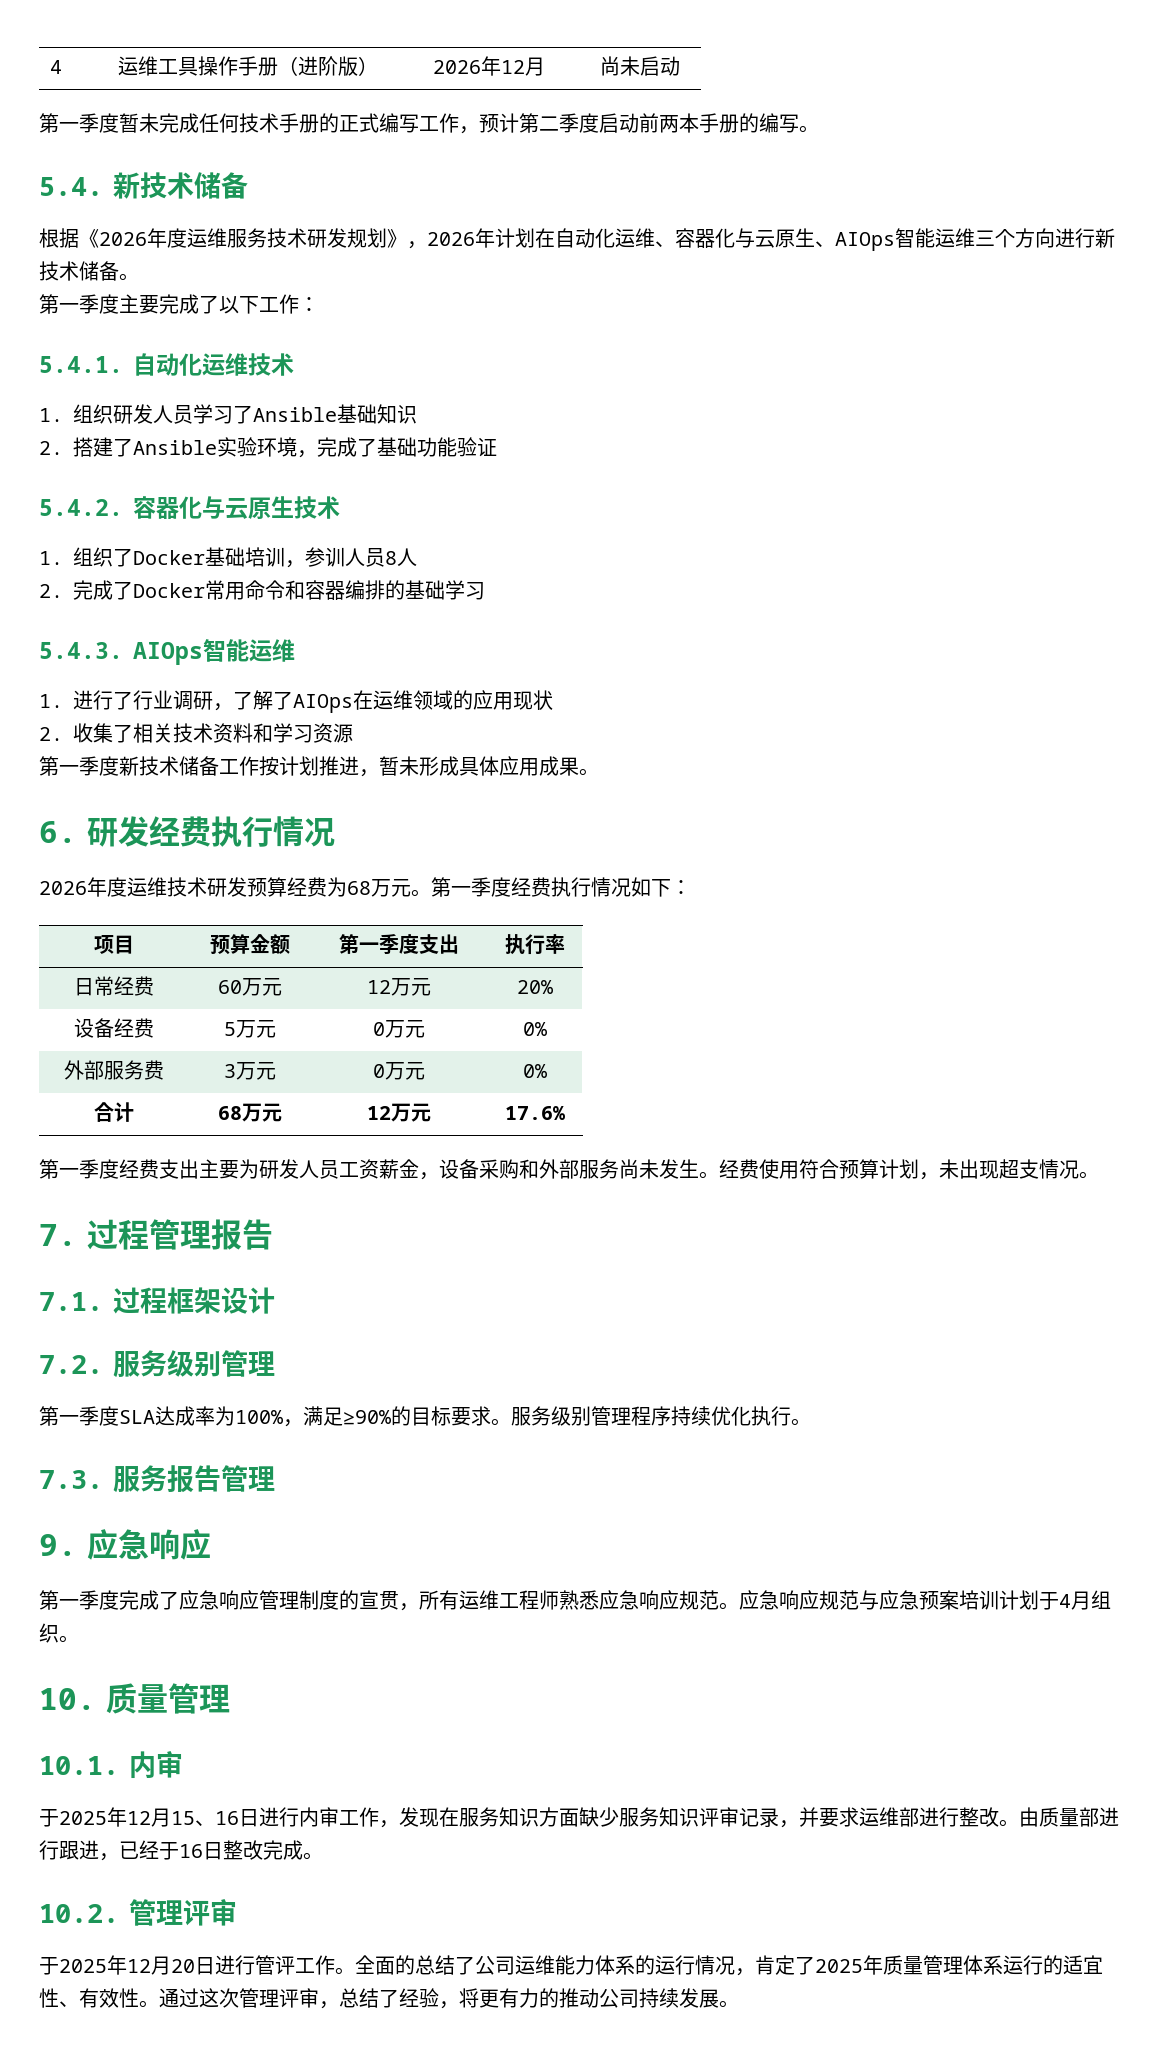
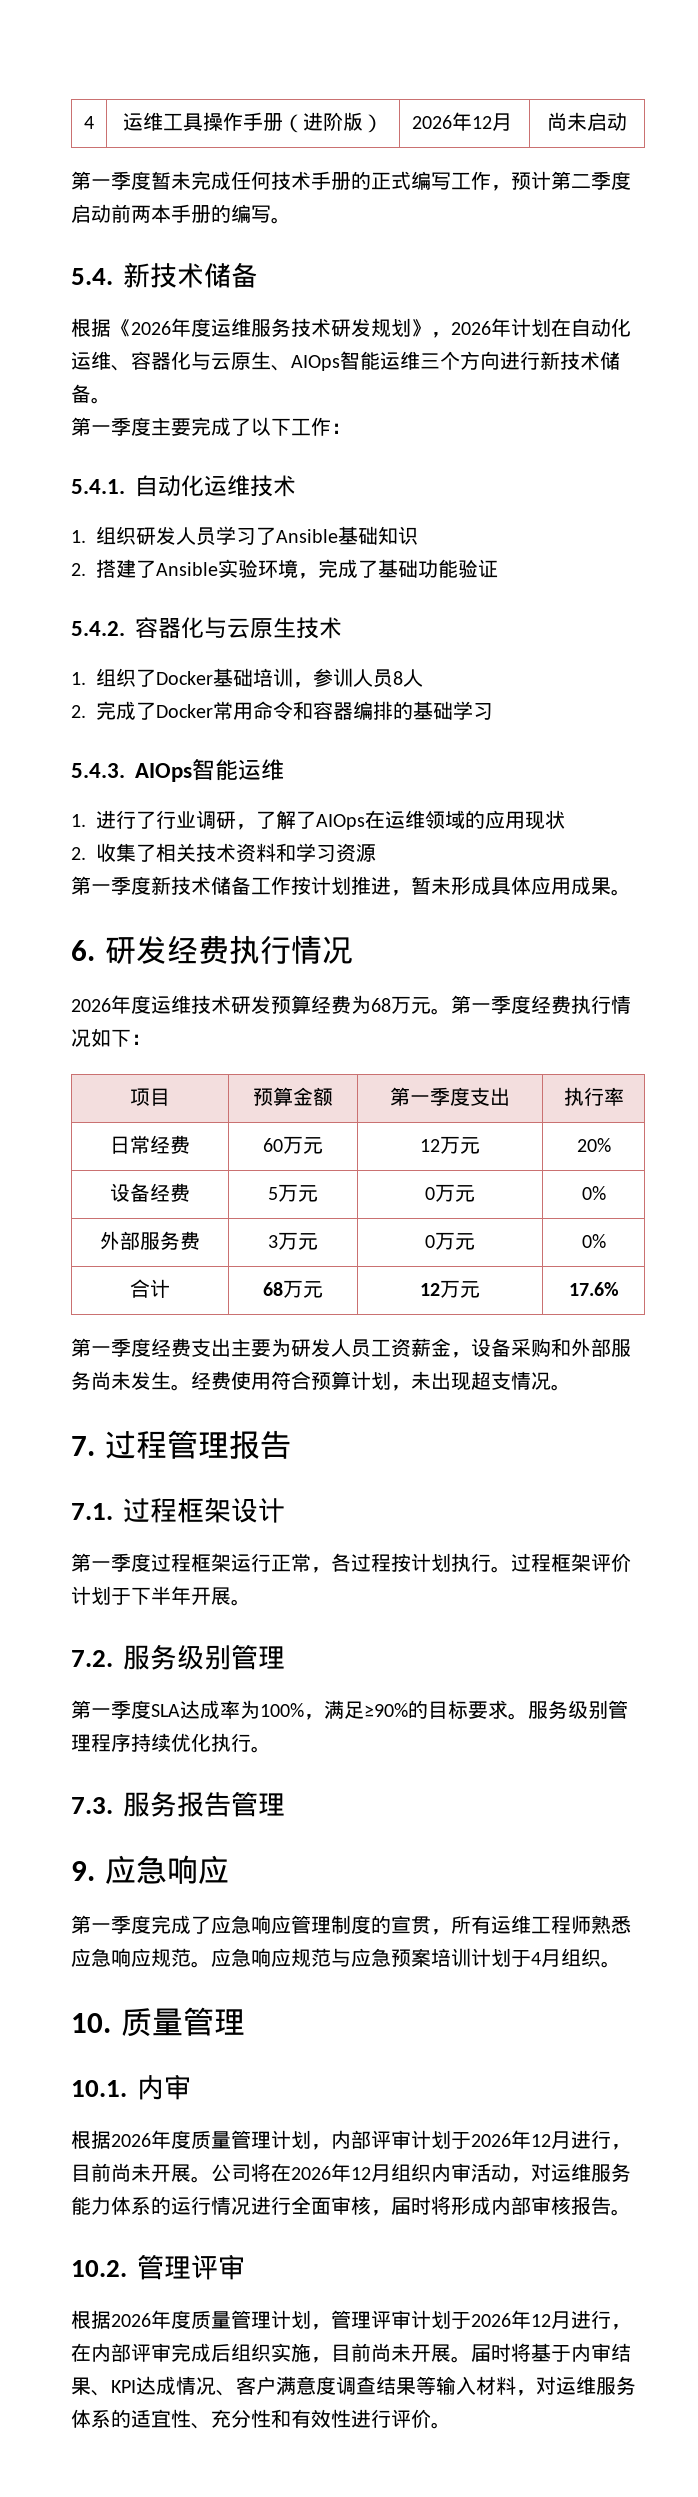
(275, 1300) none -> [71,1553,631,1573] [71,1586,251,1606] // 第一季度过程框架运行正常，各过程按计划执行。过程框架评价计划于下半年开展。
[39,1807,1119,1828] [39,1840,323,1861] [39,1899,237,1926] [39,1955,555,1975] 于2025年12月15、16日进行内审工作，发现在服务知识方面缺少服务知识评审记录，并要求运维部进行整改。由质量部进行跟进，已经于16日整改完成。 // 10.2.管理评审 // 于2025年12月20日进行管评工作。全面的总结了公司运维 -> [71,2130,631,2150] [71,2163,631,2183] 根据2026年度质量管理计划，内部评审计划于2026年12月进行，目前尚未开展。公司将在2026年12月组织内审活动，对运维服务
[735,1955,1103,1976] [39,1988,719,2009] ，肯定了2025年质量管理体系运行的适宜性、有效性。通过这次管理评审，总结了经验，将更有力的推动公司持续发展 -> [251,2196,631,2216] [71,2254,245,2280] [71,2310,631,2330] [71,2343,631,2363] [71,2376,636,2396] [71,2409,431,2429] 进行全面审核，届时将形成内部审核报告。 // 10.2.管理评审 // 根据2026年度质量管理计划，管理评审计划于2026年12月进行，在内部评审完成后组织实施，目前尚未开展。届时将基于内审结果、KPI达成情况、客户满意度调查结果等输入材料，对运维服务体系的适宜性、充分性和有效性进行评价

